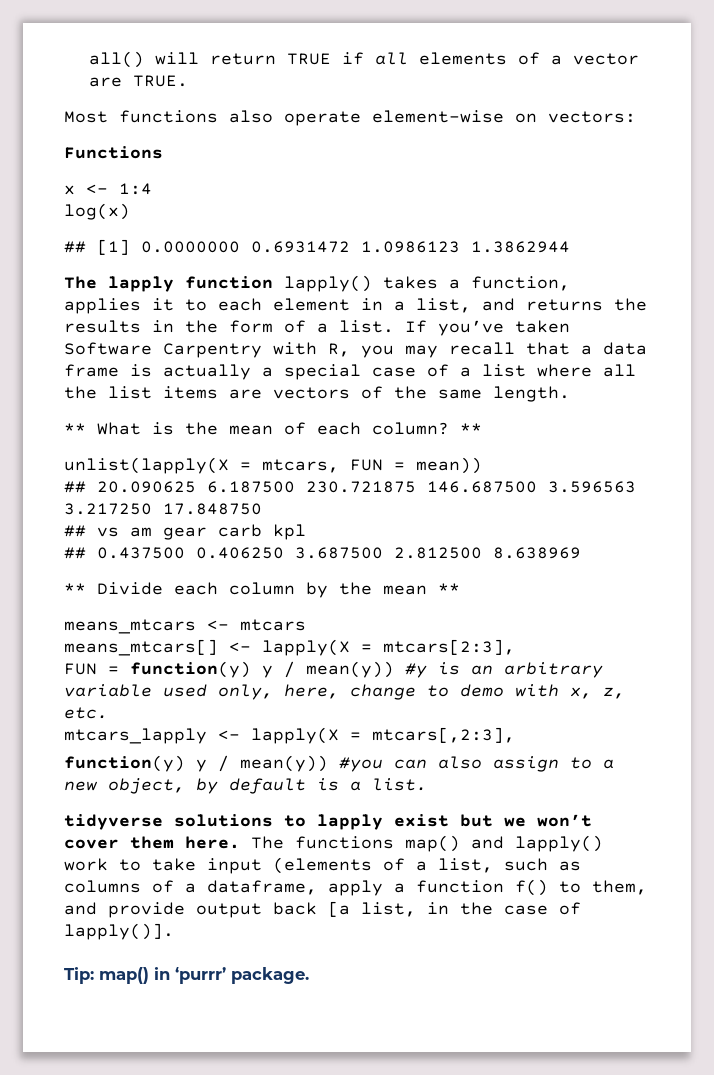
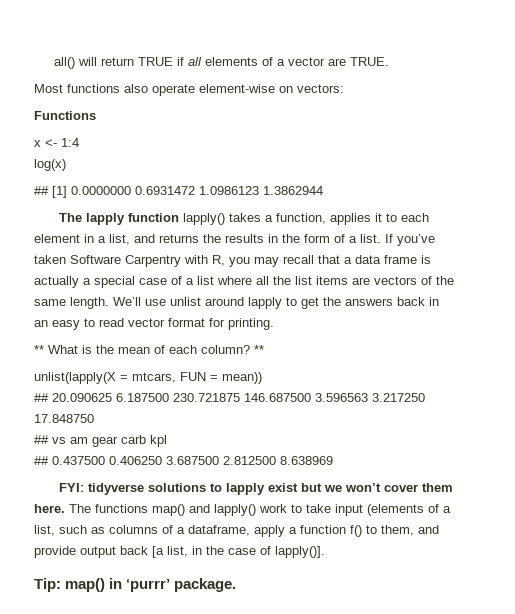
(570, 394) none -> [113,297,439,309] [34,318,274,330] We’ll use unlist around lapply to get the answers back in an easy to read vector format for printing.
[64,582,460,598] [64,619,306,634] [64,639,515,656] [64,661,603,678] [64,684,625,700] [64,707,108,719] [64,727,515,744] [64,755,614,772] [64,778,427,794] ** Divide each column by the mean ** // means_mtcars <- mtcars // means_mtcars[] <- lapply(X = mtcars[2:3], // FUN = function(y) y / mean(y)) #y is an arbitrary variable used only, here, change to demo with x, z, etc. // mtcars_lapply <- lapply(X = mtcars[,2:3], // function(y) y / mean(y)) #you can also assign to a new object, by default is a list. // -> [58,483,84,492] FYI:

